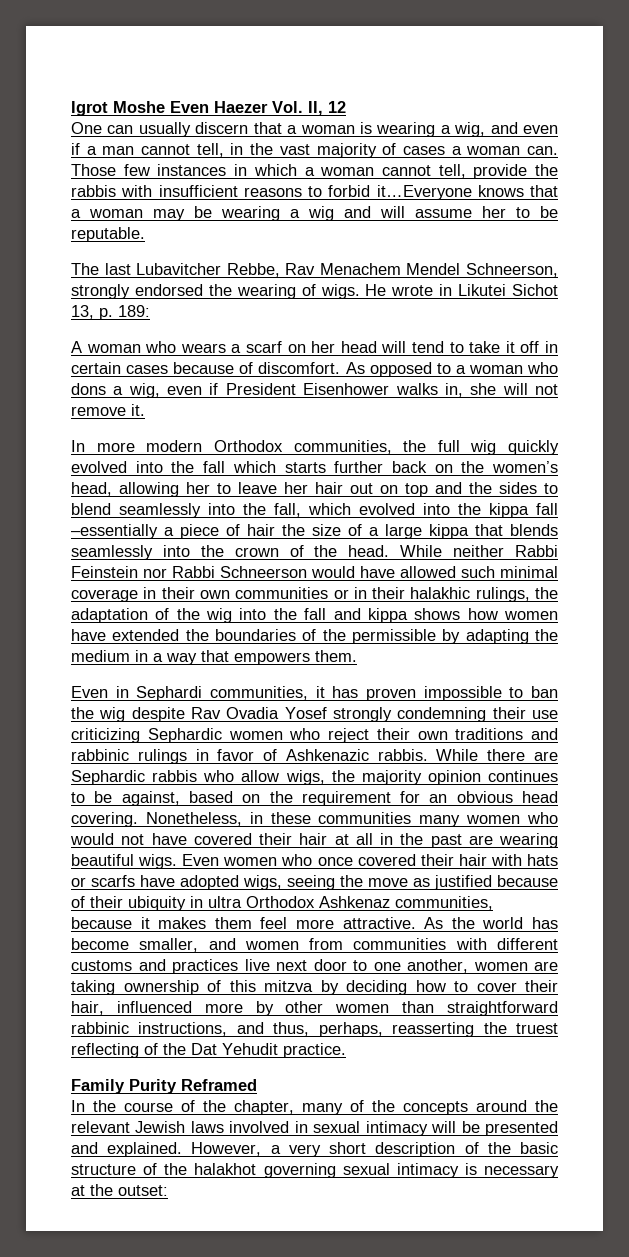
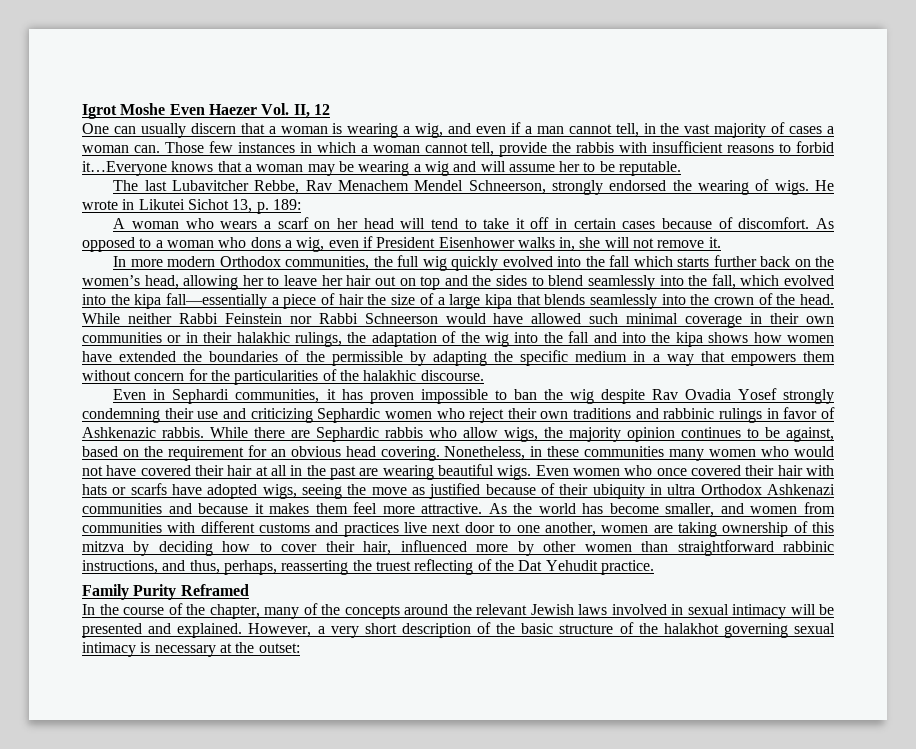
[489,503,558,518] [71,524,158,539] kippa fall –essentially -> [134,293,268,309] kipa fall—essentially
[429,524,469,539] kippa -> [484,294,512,309] kipa
[367,608,408,623] kippa -> [621,332,703,347] into the kipa
(558, 635) none -> [520,350,569,366] specific
[315,650,357,662] them. -> [803,351,836,362] [82,369,484,385] them without concern for the particularities of the halakhic discourse.
(558, 714) none -> [222,408,246,419] and
[319,896,493,910] Ashkenaz communities, -> [767,484,835,495] [82,503,192,514] Ashkenazi communities and

